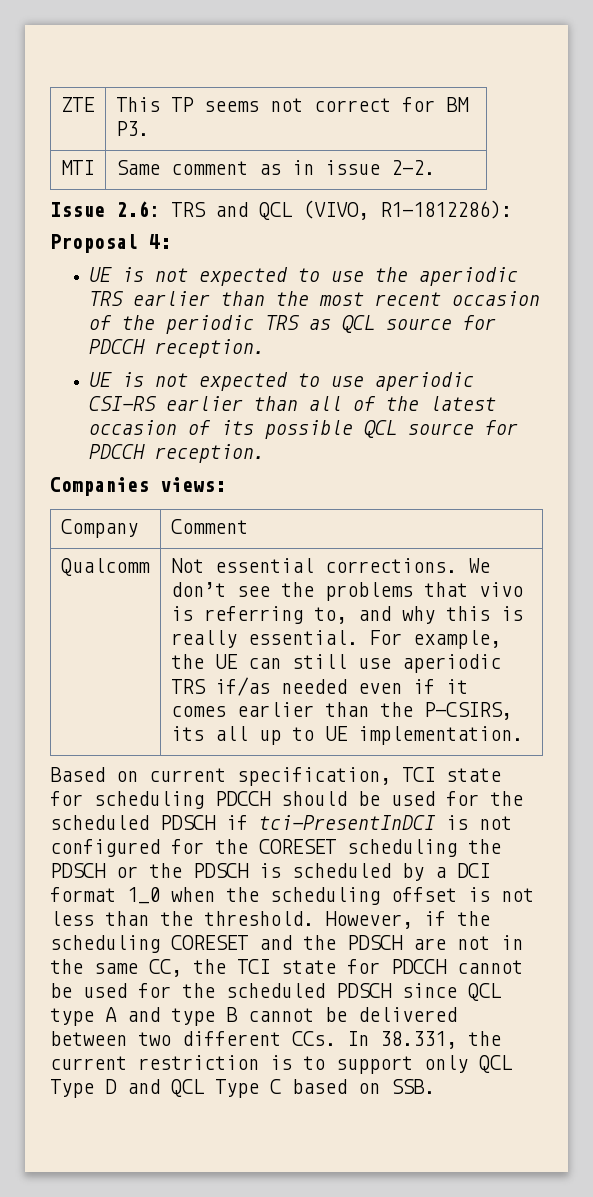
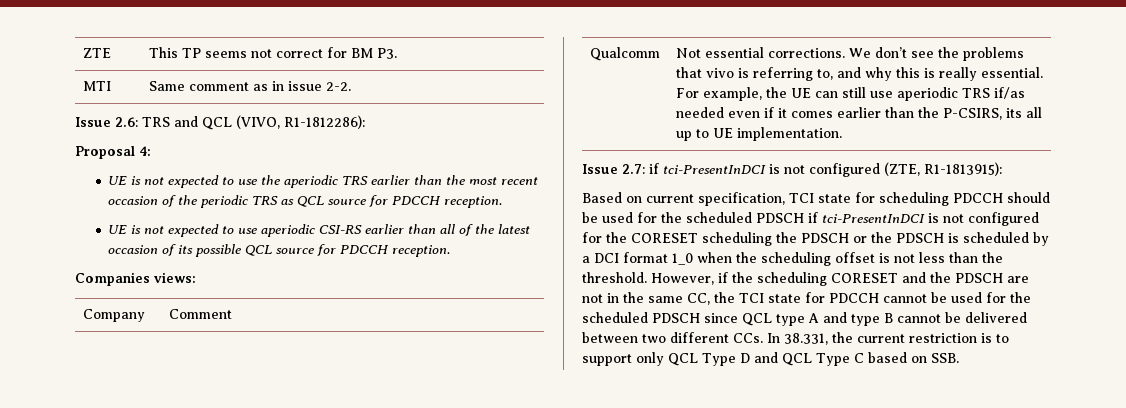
(523, 735) none -> [582,162,1002,177] // Issue 2.7: if tci-PresentInDCI is not configured (ZTE, R1-1813915):

